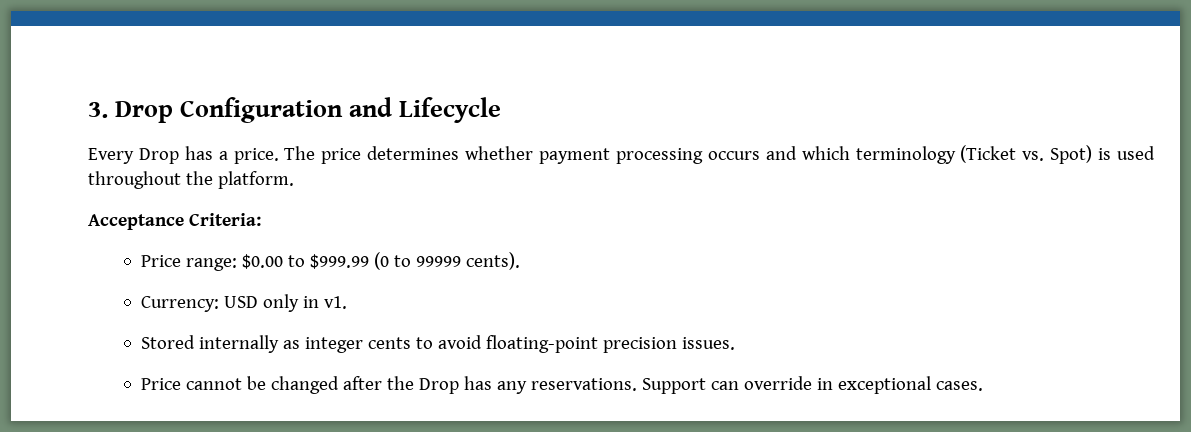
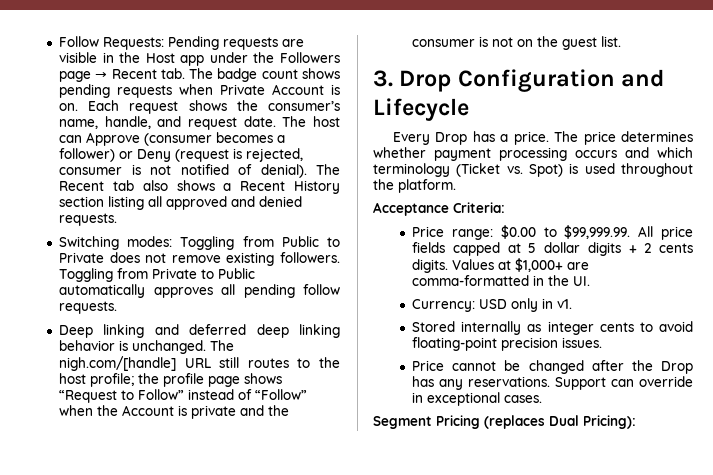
(88, 110) none -> [59,36,305,50] [59,52,340,66] [59,68,340,82] [59,84,341,98] [59,100,340,114] [59,116,340,130] [59,132,286,146] [59,148,304,162] [59,164,340,178] [59,180,341,194] [59,196,303,210] [59,213,118,226] [59,236,341,250] [59,252,340,266] [59,268,256,282] [59,284,341,298] [59,301,118,314] [59,324,341,338] [59,340,235,354] [59,356,340,371] [59,373,283,387] [59,389,308,403] [59,405,290,419] [412,36,622,50] Follow Requests: Pending requests are visible in the Host app under the Followers page → Recent tab. The badge count shows pending requests when Private Account is on. Each request shows the consumer’s name, handle, and request date. The host can Approve (consumer becomes a follower) or Deny (request is rejected, consumer is not notified of denial). The Recent tab also shows a Recent History section listing all approved and denied requests. // Switching modes: Toggling from Public to Private does not remove existing followers. Toggling from Private to Public automatically approves all pending follow requests. // Deep linking and deferred deep linking behavior is unchanged. The nigh.com/[handle] URL still routes to the host profile; the profile page shows “Request to Follow” instead of “Follow” when the Account is private and the consumer is not on the guest list. //
[309,252,520,270] $999.99 (0 to 99999 cents). -> [564,225,693,240] [412,242,693,256] [412,258,590,273] [412,275,591,286] $99,999.99. All price fields capped at 5 dollar digits + 2 cents digits. Values at $1,000+ are comma-formatted in the UI.
(983, 386) none -> [373,415,636,429] // Segment Pricing (replaces Dual Pricing):

